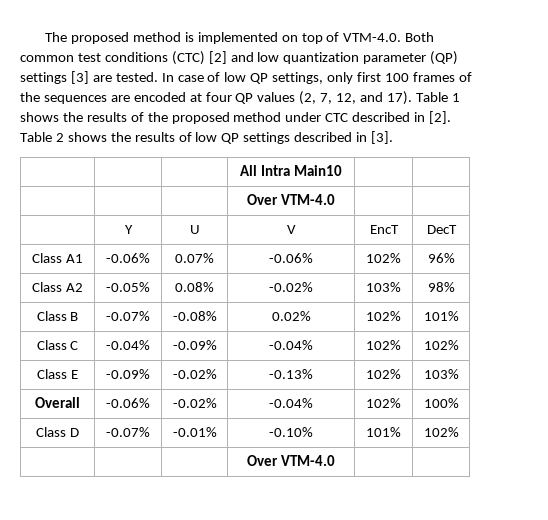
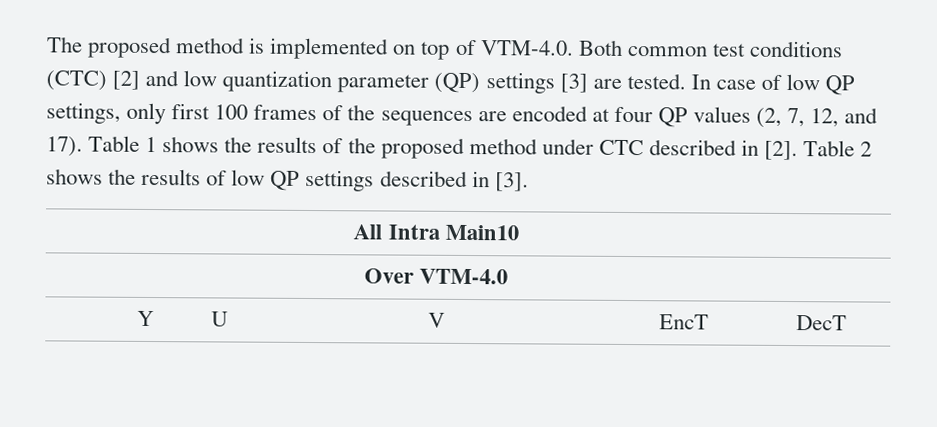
[32,253,83,263] [106,253,150,263] [175,253,214,263] [269,253,313,263] [366,253,401,263] [427,253,455,263] [32,282,83,292] [106,282,150,292] [175,282,214,292] [269,282,313,292] [366,282,401,292] [427,282,455,292] [36,311,79,321] [106,311,150,321] [172,311,217,321] [271,311,311,321] [366,311,401,321] [423,311,459,321] [36,340,79,350] [106,340,150,350] [172,340,217,350] [269,340,313,350] [366,340,401,350] [423,340,459,350] [37,369,78,379] [106,369,150,379] [172,369,217,379] [269,369,313,379] [366,369,401,379] [423,369,459,379] [35,397,80,408] [106,398,150,408] [172,398,217,408] [269,398,313,408] [366,398,401,408] [423,398,459,408] [36,427,79,437] [106,427,150,437] [172,427,217,437] [269,427,313,437] [366,427,401,437] [423,427,459,437] [247,455,335,466] // Class A1 | -0.06% | 0.07% | -0.06% | 102% | 96% // Class A2 | -0.05% | 0.08% | -0.02% | 103% | 98% // Class B | -0.07% | -0.08% | 0.02% | 102% | 101% // Class C | -0.04% | -0.09% | -0.04% | 102% | 102% // Class E | -0.09% | -0.02% | -0.13% | 102% | 103% // Overall | -0.06% | -0.02% | -0.04% | 102% | 100% // Class D | -0.07% | -0.01% | -0.10% | 101% | 102% // | | | Over VTM-4.0 | | -> (847, 323) none

